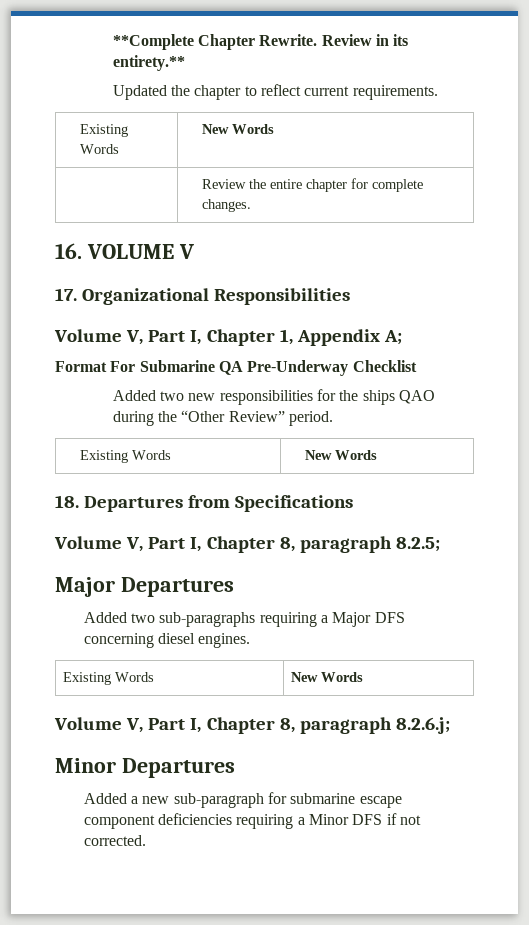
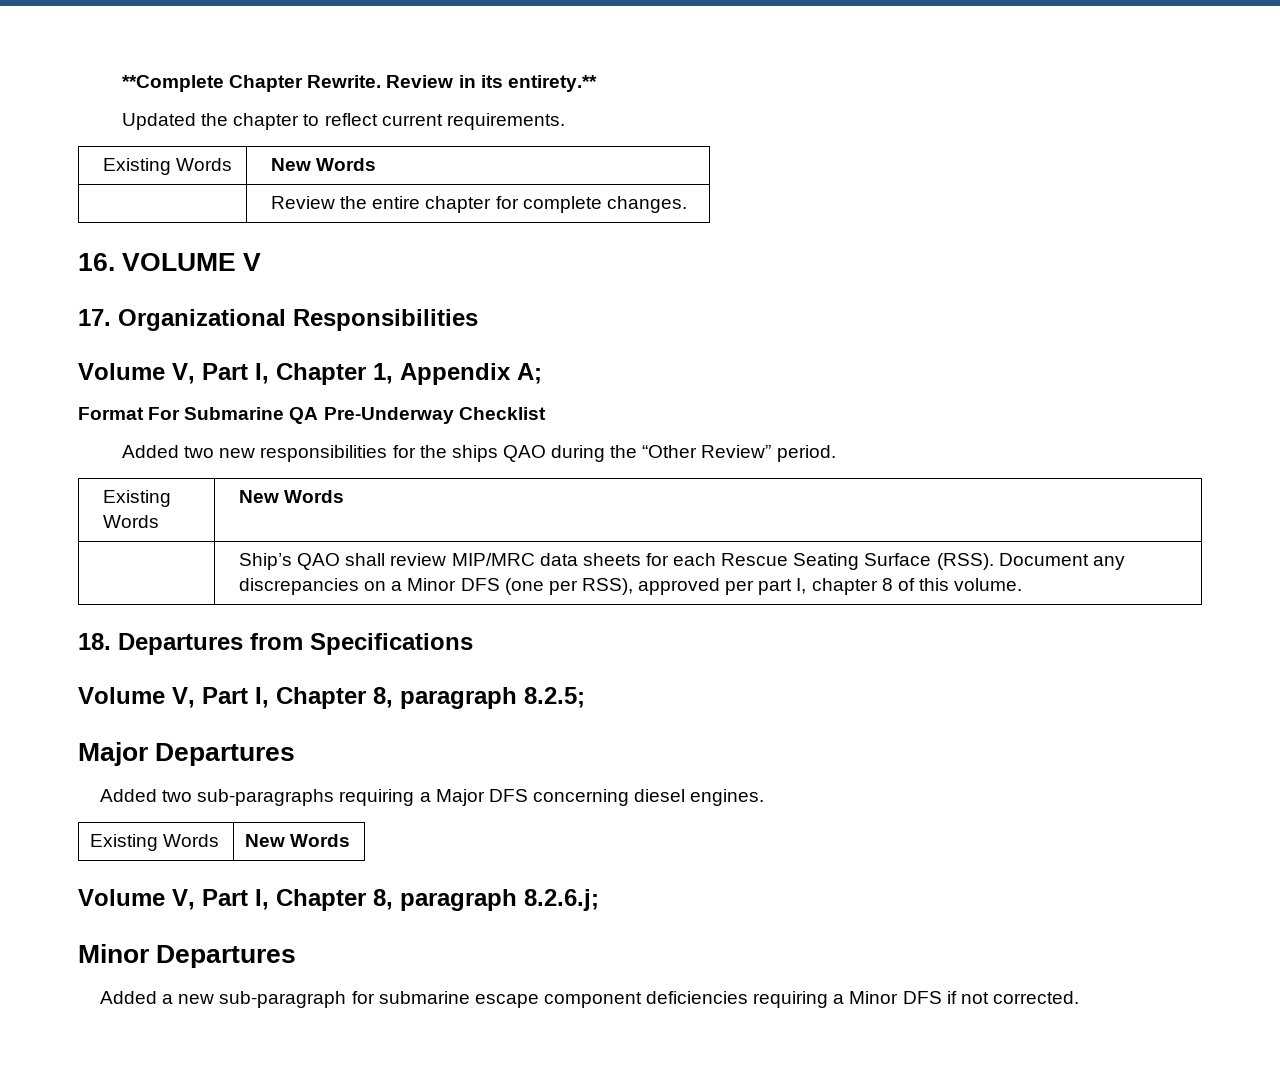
(378, 455) none -> [239,553,1125,570] [239,578,1023,595] // | Ship’s QAO shall review MIP/MRC data sheets for each Rescue Seating Surface (RSS). Document any discrepancies on a Minor DFS (one per RSS), approved per part I, chapter 8 of this volume.

